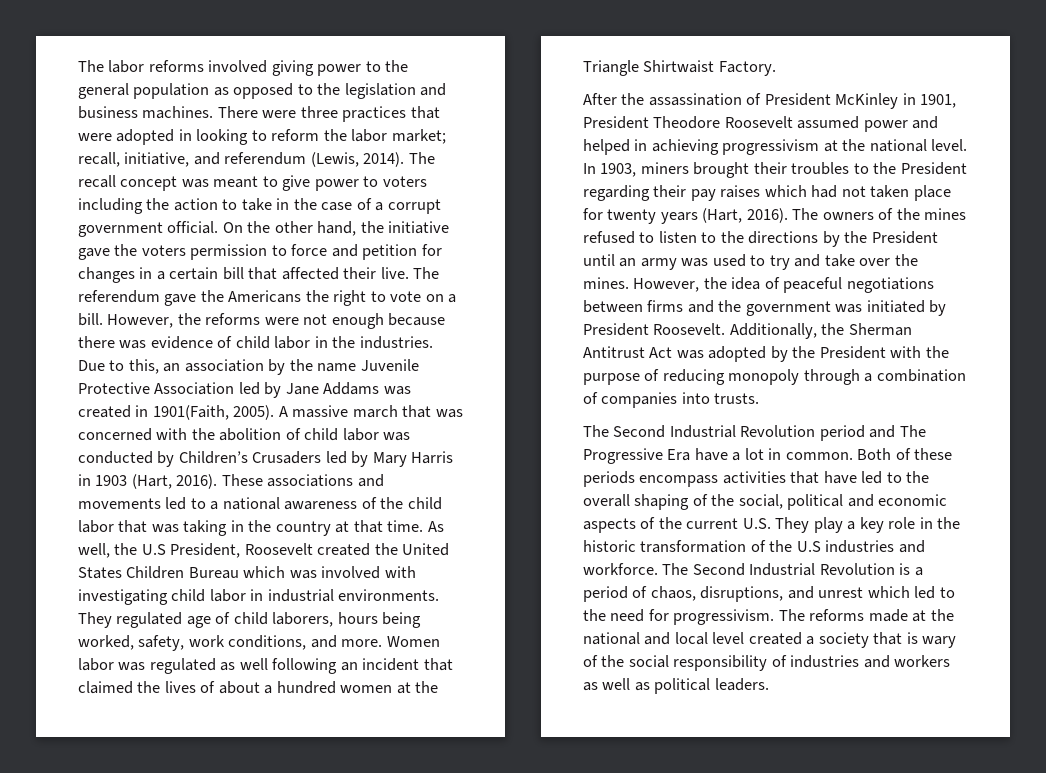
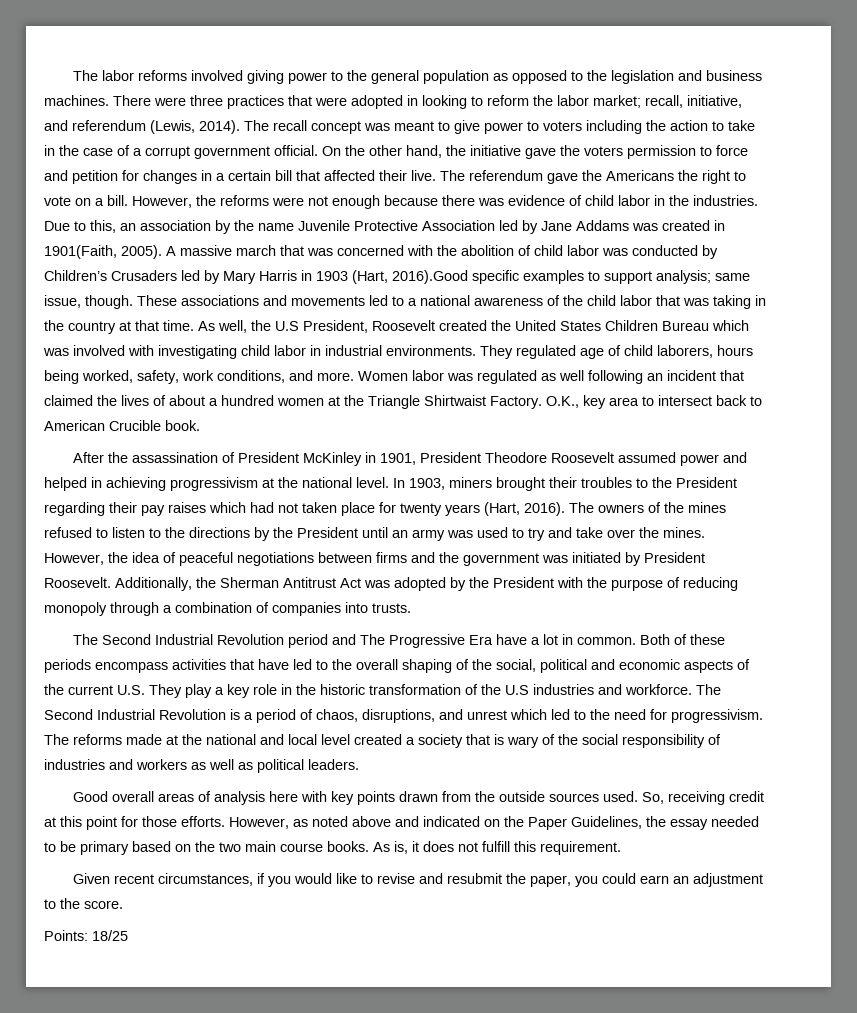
[176,474,218,489] 2016). -> [392,270,750,284] [44,295,133,309] 2016).Good specific examples to support analysis; same issue, though.
(776, 68) none -> [546,395,762,409] [44,420,200,431] O.K., key area to intersect back to American Crucible book.
(769, 684) none -> [72,791,764,805] [44,816,759,830] [44,841,621,855] [72,873,763,887] [44,898,123,909] [44,930,128,941] // Good overall areas of analysis here with key points drawn from the outside sources used. So, receiving credit at this point for those efforts. However, as noted above and indicated on the Paper Guidelines, the essay needed to be primary based on the two main course books. As is, it does not fulfill this requirement. // Given recent circumstances, if you would like to revise and resubmit the paper, you could earn an adjustment to the score. // Points: 18/25

